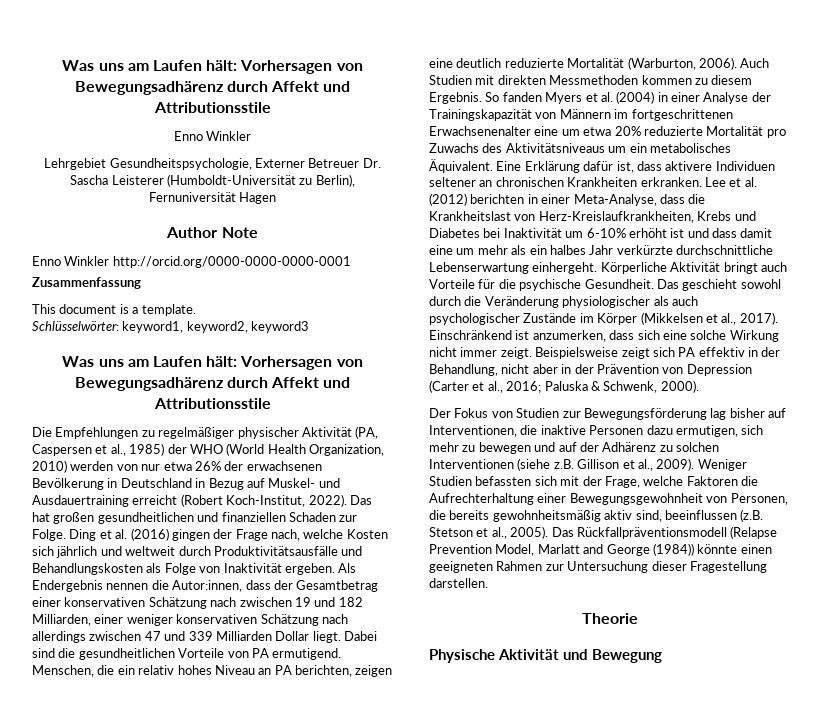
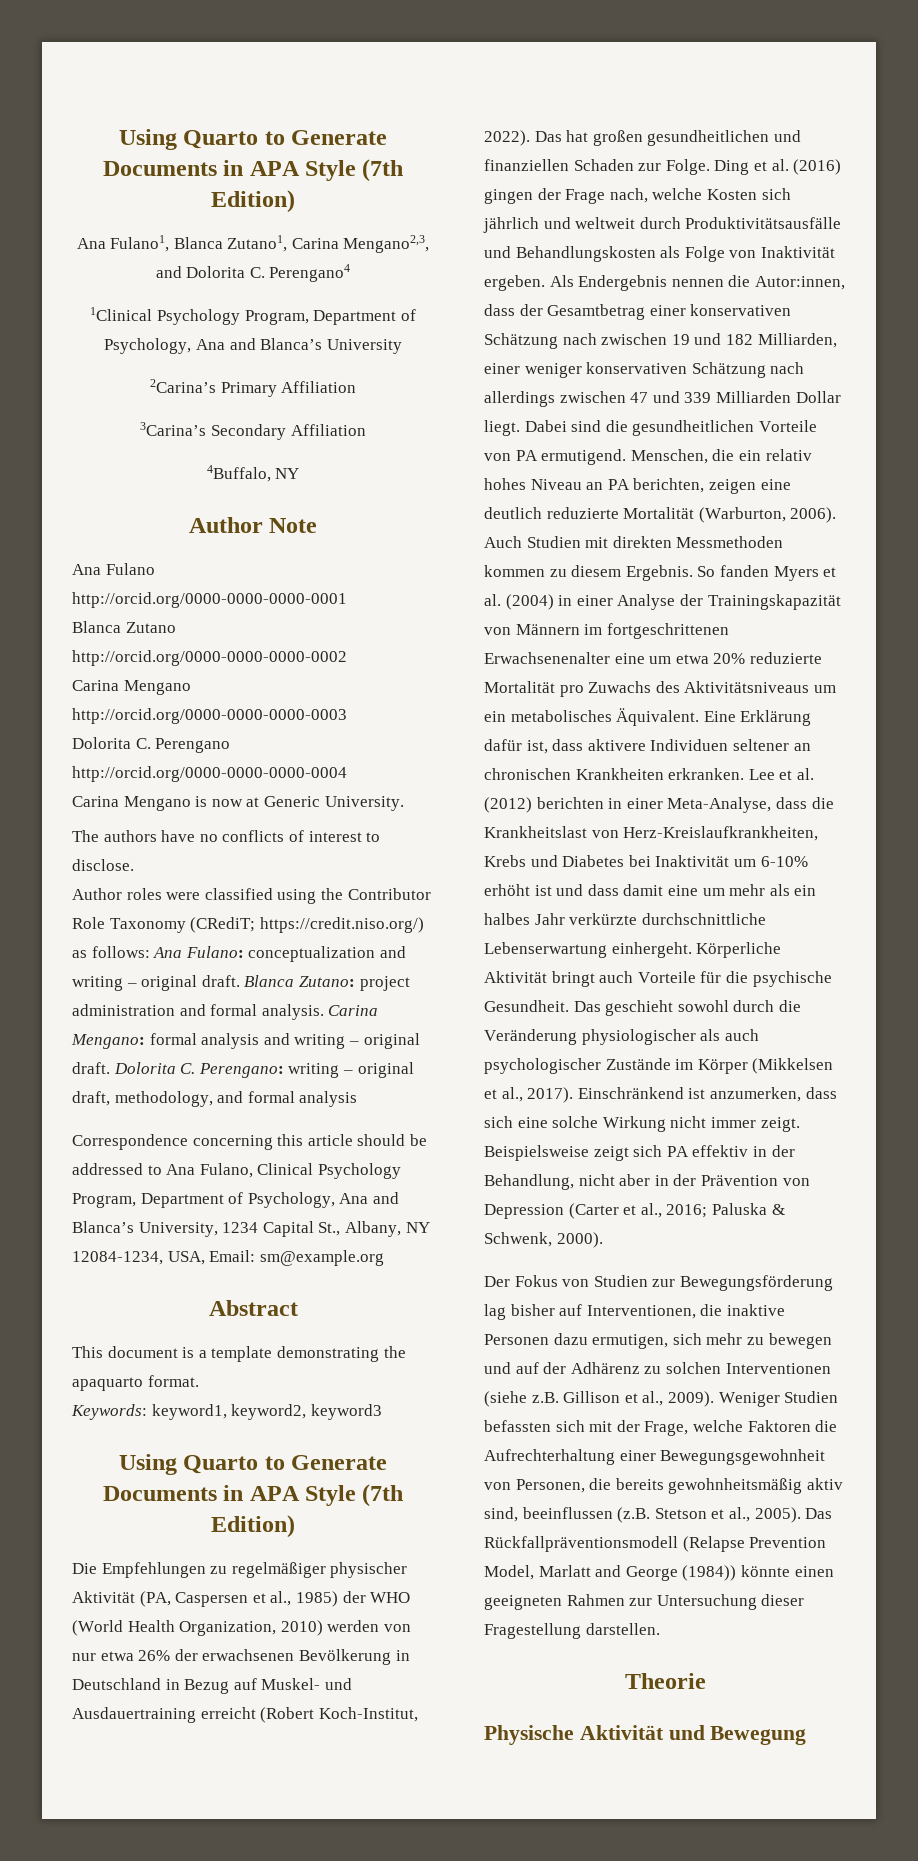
[62,60,363,74] [74,81,351,95] [153,102,271,113] [173,131,252,141] [44,158,381,170] [70,174,355,187] [148,192,277,204] Was uns am Laufen hält: Vorhersagen von Bewegungsadhärenz durch Affekt und Attributionsstile // Enno Winkler // Lehrgebiet Gesundheitspsychologie, Externer Betreuer Dr. Sascha Leisterer (Humboldt-Universität zu Berlin), Fernuniversität Hagen -> [118,129,388,150] [102,159,404,182] [211,190,295,213] [76,235,430,253] [155,264,351,282] [90,307,416,325] [104,338,402,354] [149,379,357,397] [140,422,366,440] [206,465,300,482] Using Quarto to Generate Documents in APA Style (7th Edition) // Ana Fulano1, Blanca Zutano1, Carina Mengano2,3, and Dolorita C. Perengano4 // 1Clinical Psychology Program, Department of Psychology, Ana and Blanca’s University // 2Carina’s Primary Affiliation // 3Carina’s Secondary Affiliation // 4Buffalo, NY
[32,256,110,266] Enno Winkler -> [72,563,155,575] Ana Fulano
[32,277,141,289] [32,304,196,316] [32,321,310,333] [62,356,363,370] [74,377,351,391] [153,398,271,409] Zusammenfassung // This document is a template. // Schlüsselwörter: keyword1, keyword2, keyword3 // Was uns am Laufen hält: Vorhersagen von Bewegungsadhärenz durch Affekt und Attributionsstile -> [72,621,176,633] [72,650,347,666] [72,680,191,695] [72,708,347,724] [72,737,231,753] [72,766,347,782] [72,796,404,811] [72,830,381,842] [72,859,134,871] [72,888,431,904] [72,917,424,933] [72,946,406,962] [72,975,410,991] [72,1004,379,1020] [71,1033,420,1049] [72,1062,414,1078] [72,1091,358,1107] [72,1134,427,1150] [72,1163,401,1179] [72,1192,399,1208] [72,1221,430,1237] [72,1250,384,1266] [208,1300,298,1316] [72,1346,406,1362] [72,1375,199,1391] [71,1404,382,1420] [118,1454,388,1475] [102,1484,404,1507] [211,1515,295,1538] Blanca Zutano http://orcid.org/0000-0000-0000-0002 // Carina Mengano http://orcid.org/0000-0000-0000-0003 // Dolorita C. Perengano http://orcid.org/0000-0000-0000-0004 // Carina Mengano is now at Generic University. // The authors have no conflicts of interest to disclose. // Author roles were classified using the Contributor Role Taxonomy (CRediT; https://credit.niso.org/) as follows: Ana Fulano: conceptualization and writing – original draft. Blanca Zutano: project administration and formal analysis. Carina Mengano: formal analysis and writing – original draft. Dolorita C. Perengano: writing – original draft, methodology, and formal analysis // Correspondence concerning this article should be addressed to Ana Fulano, Clinical Psychology Program, Department of Psychology, Ana and Blanca’s University, 1234 Capital St., Albany, NY 12084-1234, USA, Email: sm@example.org // Abstract // This document is a template demonstrating the apaquarto format. // Keywords: keyword1, keyword2, keyword3 // Using Quarto to Generate Documents in APA Style (7th Edition)

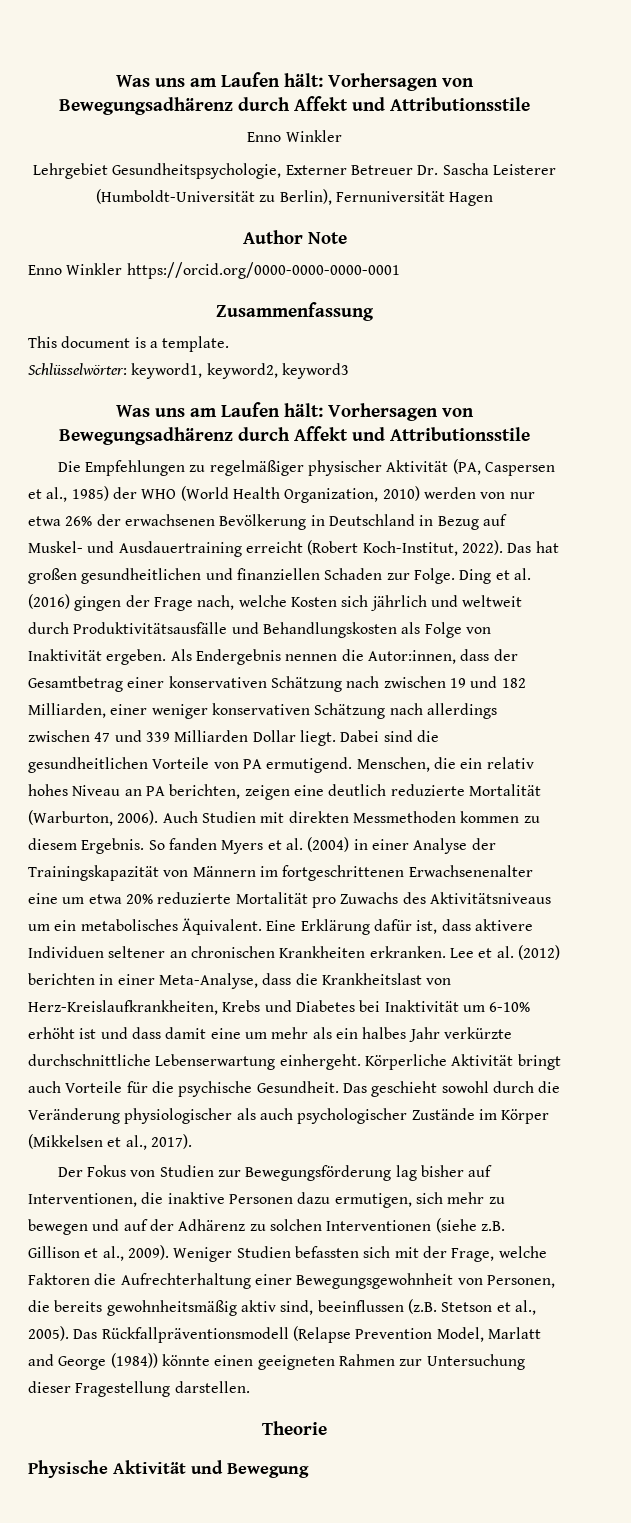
[118,129,388,150] [102,159,404,182] [211,190,295,213] [76,235,430,253] [155,264,351,282] [90,307,416,325] [104,338,402,354] [149,379,357,397] [140,422,366,440] [206,465,300,482] [188,517,318,533] [72,563,155,575] [72,592,347,608] [72,621,176,633] [72,650,347,666] [72,680,191,695] [72,708,347,724] [72,737,231,753] [72,766,347,782] [72,796,404,811] [72,830,381,842] [72,859,134,871] [72,888,431,904] [72,917,424,933] [72,946,406,962] [72,975,410,991] [72,1004,379,1020] [71,1033,420,1049] [72,1062,414,1078] [72,1091,358,1107] [72,1134,427,1150] [72,1163,401,1179] [72,1192,399,1208] [72,1221,430,1237] [72,1250,384,1266] [208,1300,298,1316] [72,1346,406,1362] [72,1375,199,1391] [71,1404,382,1420] [118,1454,388,1475] [102,1484,404,1507] [211,1515,295,1538] Using Quarto to Generate Documents in APA Style (7th Edition) // Ana Fulano1, Blanca Zutano1, Carina Mengano2,3, and Dolorita C. Perengano4 // 1Clinical Psychology Program, Department of Psychology, Ana and Blanca’s University // 2Carina’s Primary Affiliation // 3Carina’s Secondary Affiliation // 4Buffalo, NY // Author Note // Ana Fulano http://orcid.org/0000-0000-0000-0001 // Blanca Zutano http://orcid.org/0000-0000-0000-0002 // Carina Mengano http://orcid.org/0000-0000-0000-0003 // Dolorita C. Perengano http://orcid.org/0000-0000-0000-0004 // Carina Mengano is now at Generic University. // The authors have no conflicts of interest to disclose. // Author roles were classified using the Contributor Role Taxonomy (CRediT; https://credit.niso.org/) as follows: Ana Fulano: conceptualization and writing – original draft. Blanca Zutano: project administration and formal analysis. Carina Mengano: formal analysis and writing – original draft. Dolorita C. Perengano: writing – original draft, methodology, and formal analysis // Correspondence concerning this article should be addressed to Ana Fulano, Clinical Psychology Program, Department of Psychology, Ana and Blanca’s University, 1234 Capital St., Albany, NY 12084-1234, USA, Email: sm@example.org // Abstract // This document is a template demonstrating the apaquarto format. // Keywords: keyword1, keyword2, keyword3 // Using Quarto to Generate Documents in APA Style (7th Edition) -> [116,72,474,91] [59,96,530,115] [247,130,342,142] [33,163,556,179] [95,189,494,206] [242,230,347,244] [28,262,400,279] [216,302,374,321] [28,336,230,352] [28,363,349,379] [116,402,474,421] [59,426,530,445] Was uns am Laufen hält: Vorhersagen von Bewegungsadhärenz durch Affekt und Attributionsstile // Enno Winkler // Lehrgebiet Gesundheitspsychologie, Externer Betreuer Dr. Sascha Leisterer (Humboldt-Universität zu Berlin), Fernuniversität Hagen // Author Note // Enno Winkler https://orcid.org/0000-0000-0000-0001 // Zusammenfassung // This document is a template. // Schlüsselwörter: keyword1, keyword2, keyword3 // Was uns am Laufen hält: Vorhersagen von Bewegungsadhärenz durch Affekt und Attributionsstile
[577,1087,837,1102] [484,1116,800,1132] [484,1145,795,1161] [484,1174,810,1190] [484,1203,785,1219] [484,1232,603,1248] Einschränkend ist anzumerken, dass sich eine solche Wirkung nicht immer zeigt. Beispielsweise zeigt sich PA effektiv in der Behandlung, nicht aber in der Prävention von Depression (Carter et al., 2016; Paluska & Schwenk, 2000). -> (192, 1141) none

